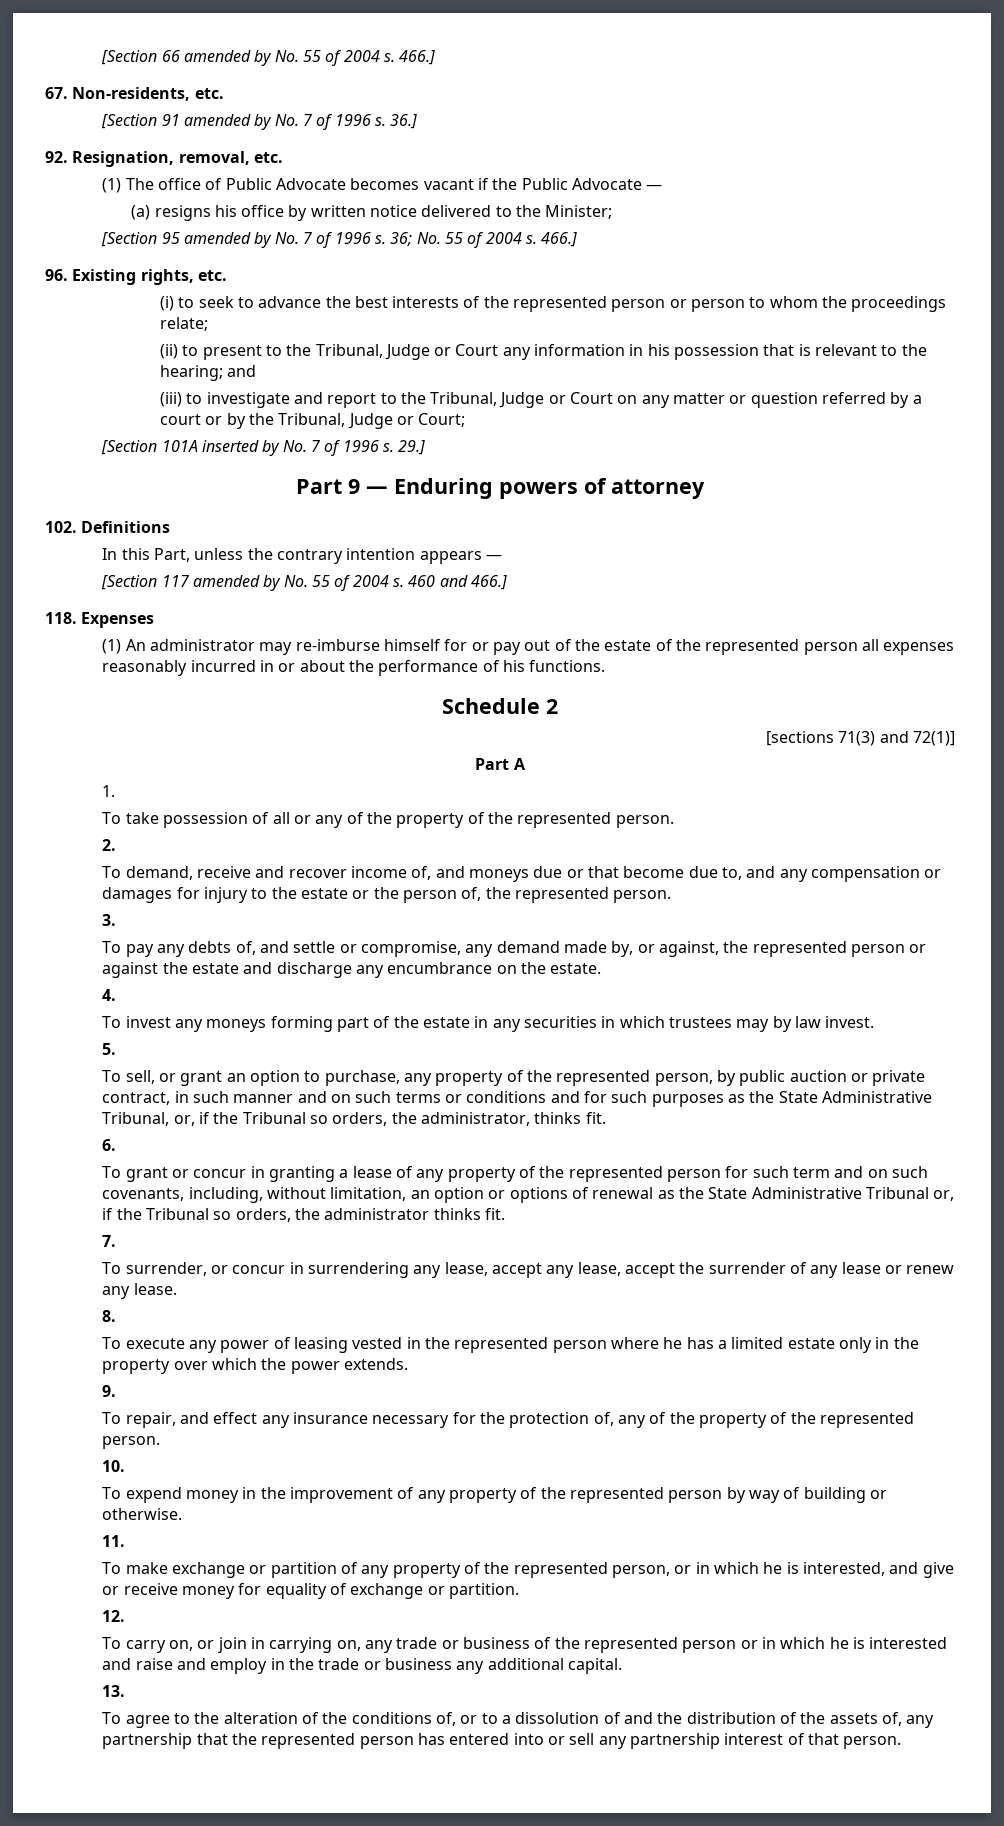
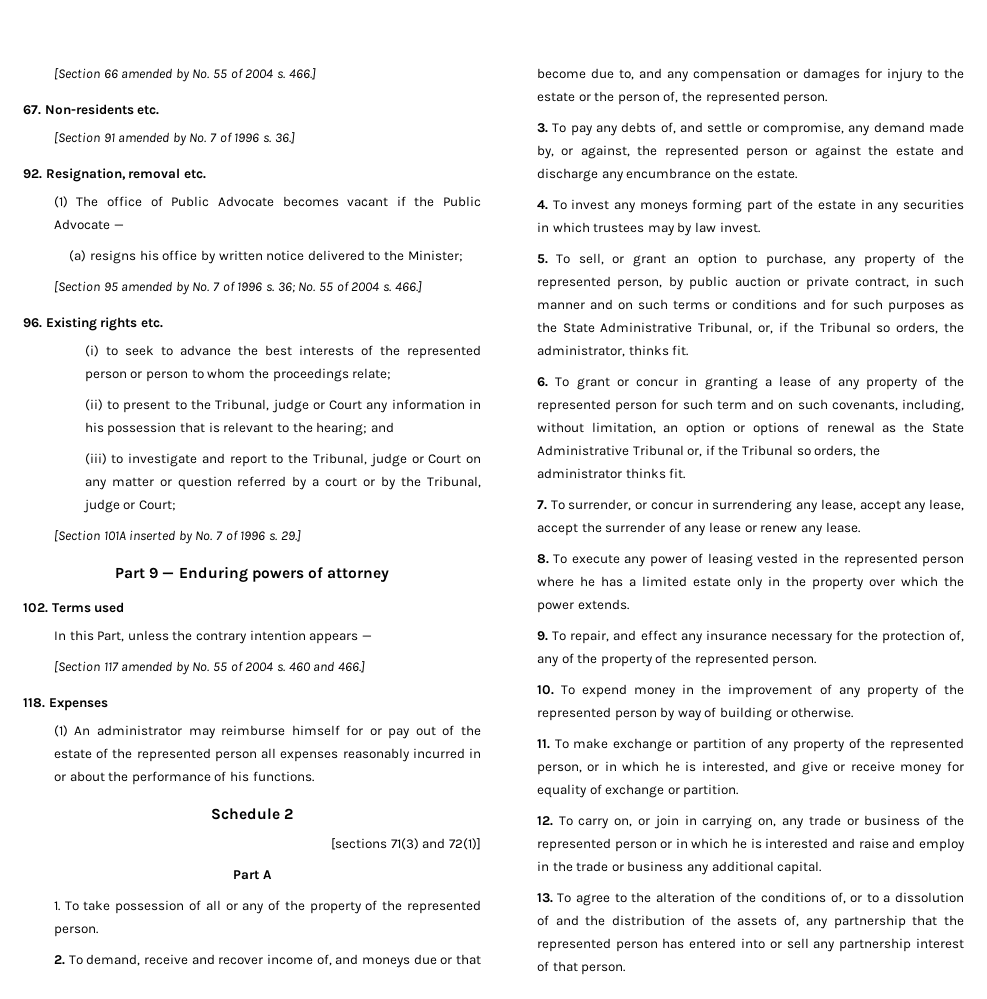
[72,87,191,101] Non-residents, -> [44,104,134,115] Non-residents
[178,151,250,165] removal, -> [128,168,181,179] removal
[140,269,194,285] rights, -> [100,317,138,331] rights
[384,344,430,360] Judge -> [271,399,309,413] judge
[499,392,545,408] Judge -> [369,453,407,467] judge
[347,413,393,429] Judge -> [82,499,120,513] judge
[81,521,171,533] Definitions -> [51,602,125,613] Terms used
[295,639,380,651] re-imburse -> [221,725,286,736] reimburse
(116, 791) // -> (60, 906) none
(117, 845) // -> (65, 960) none
(117, 920) // -> (548, 128) none
(117, 995) // -> (548, 205) none
(117, 1049) // -> (548, 259) none
(117, 1145) // -> (548, 382) none
(117, 1241) // -> (547, 505) none
(117, 1316) // -> (549, 559) none
(117, 1391) // -> (548, 636) none
(126, 1466) // -> (554, 690) none
(126, 1541) // -> (550, 744) none
(126, 1616) // -> (553, 821) none
(126, 1691) // -> (553, 898) none

